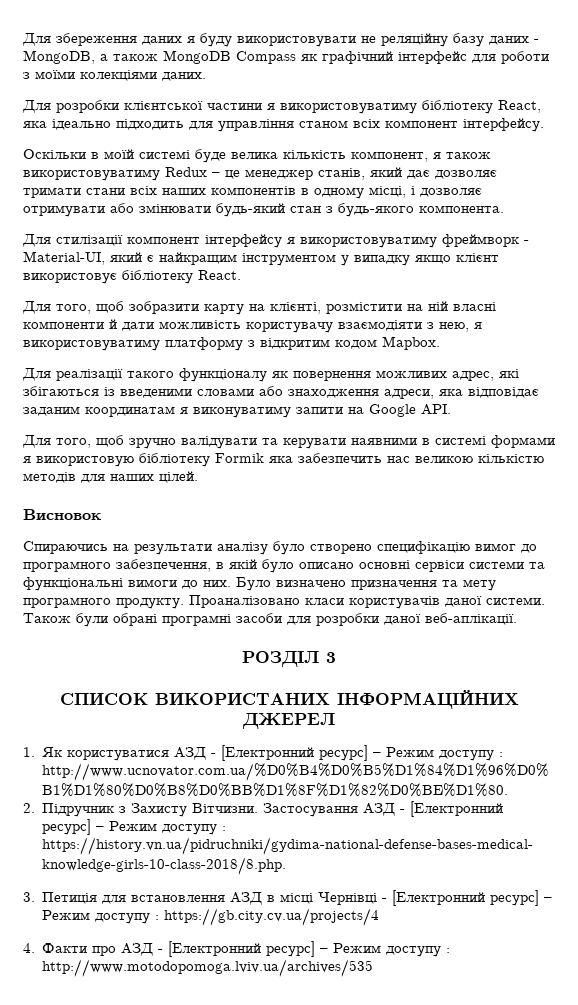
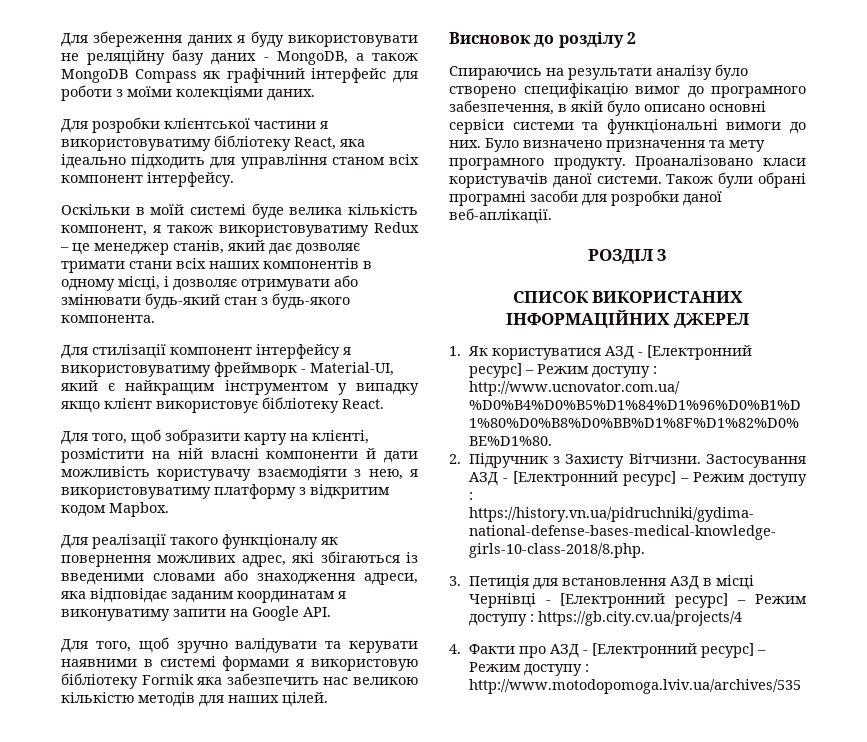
(101, 514) none -> [534,32,636,48] до розділу 2

